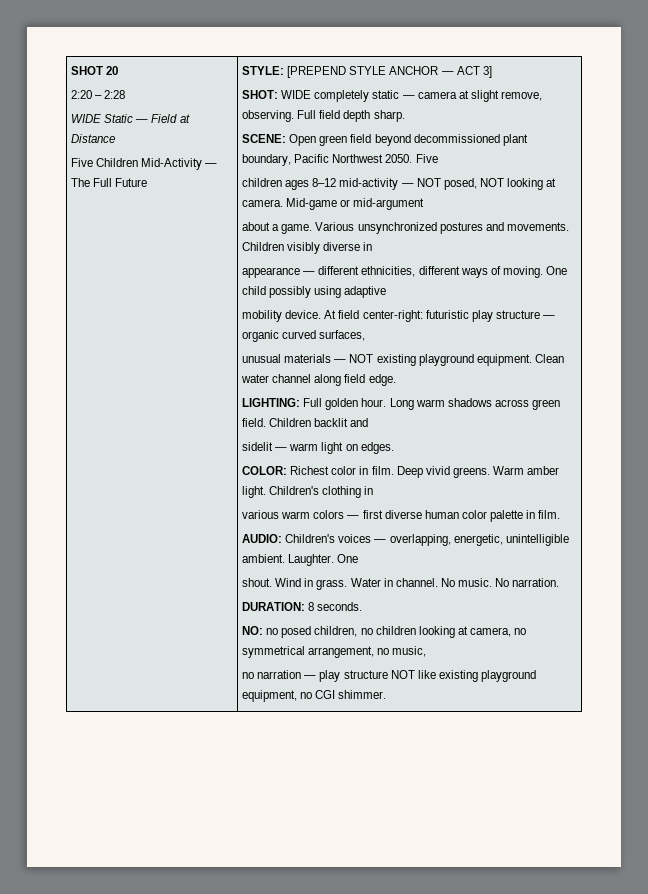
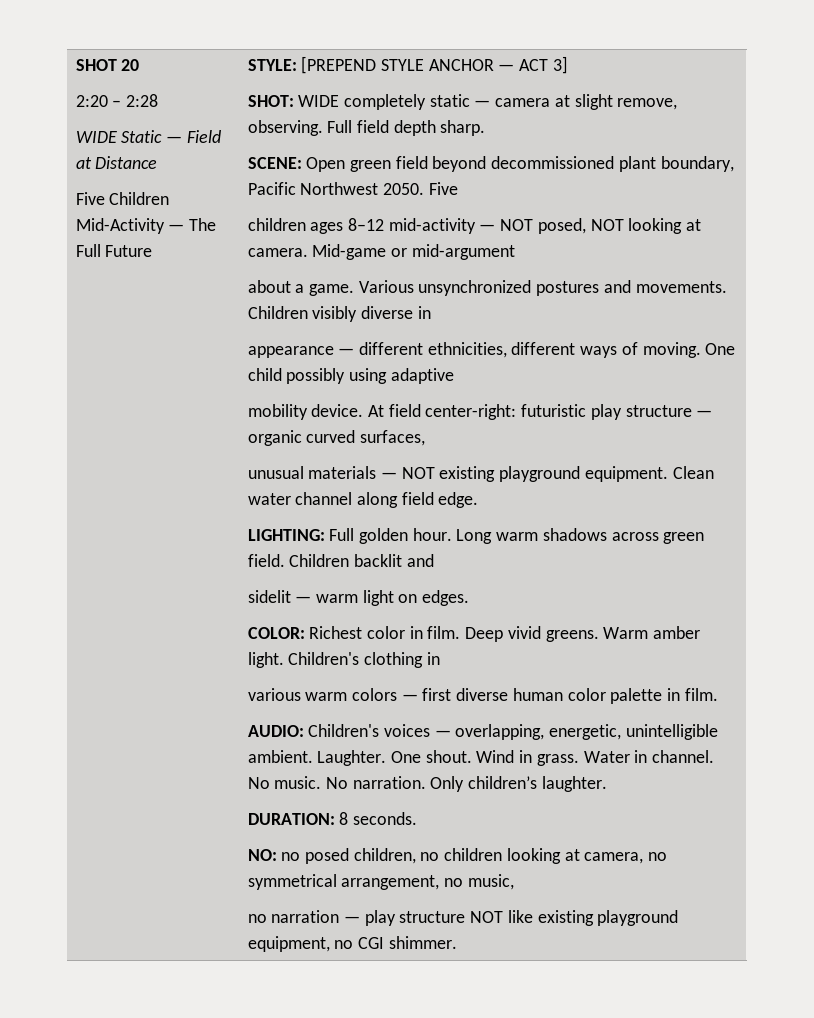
(359, 558) // -> (422, 757) none
(560, 582) none -> [430,776,607,792] Only children’s laughter.

